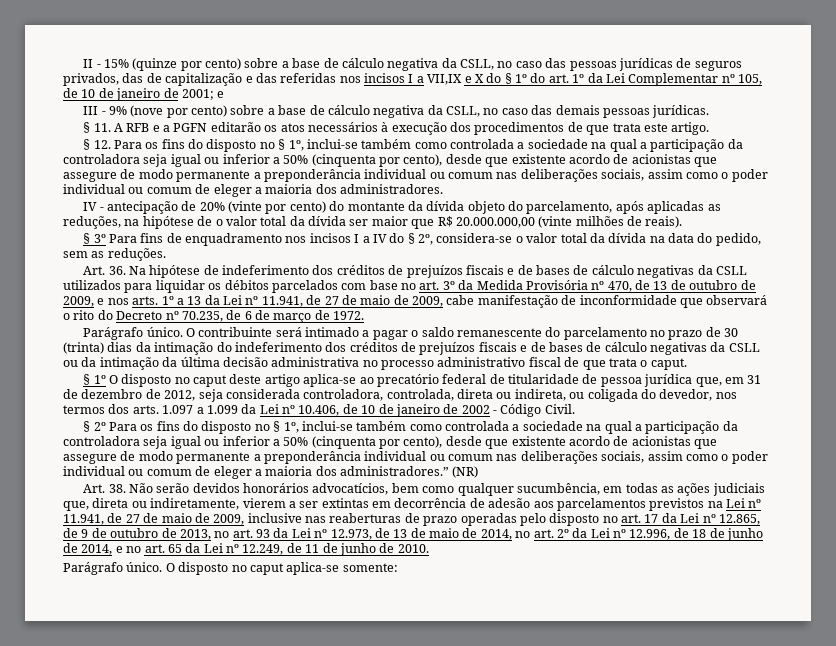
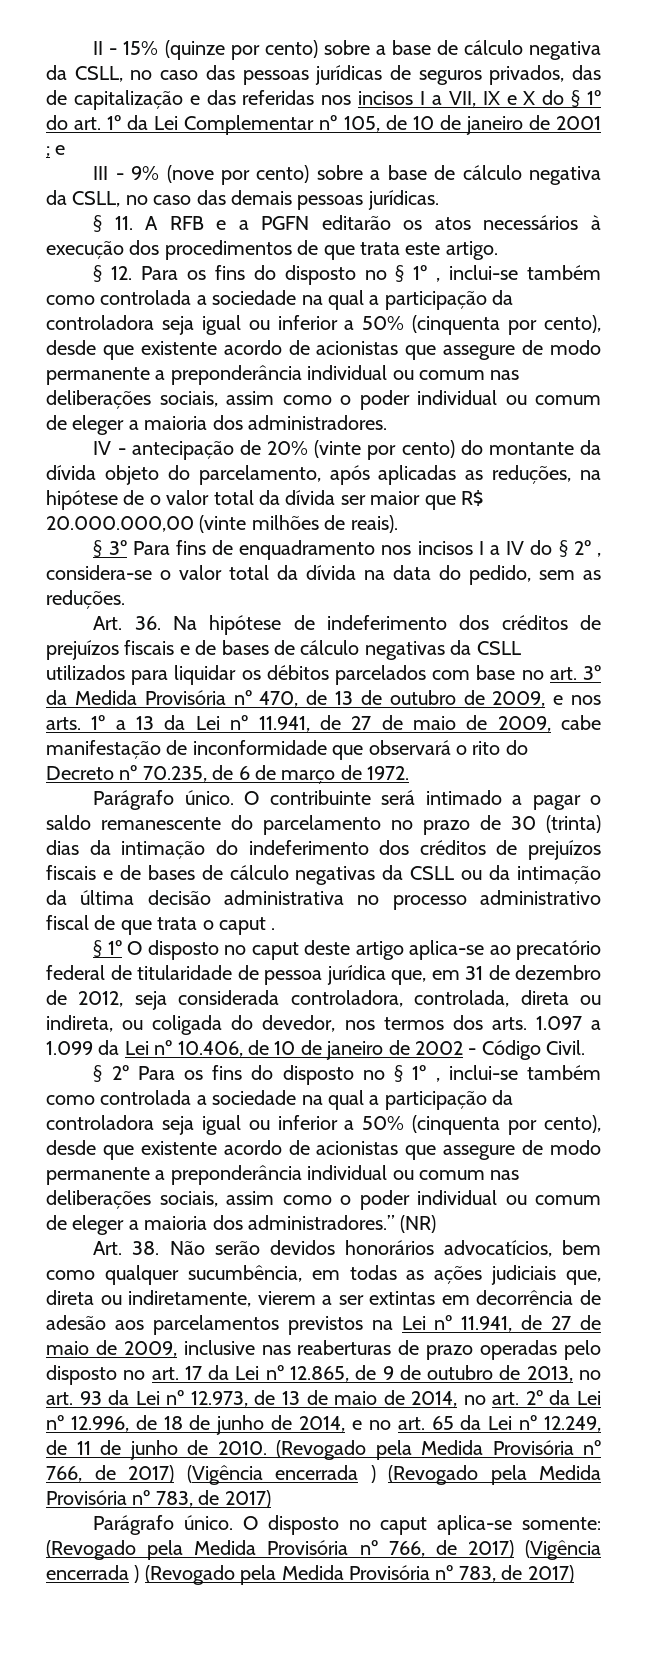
[427,74,463,85] VII,IX -> [448,91,500,107] VII, IX
[181,89,214,100] 2001; -> [556,116,602,130] [46,146,50,157] 2001 ;
[288,140,304,151] 1º, -> [413,265,441,282] 1º ,
[418,234,434,245] 2º, -> [573,540,601,557] 2º ,
[650,358,687,370] caput. -> [219,917,276,935] caput .
[283,422,299,433] 1º, -> [412,1065,440,1082] 1º ,
(429, 548) none -> [276,1440,601,1460] [46,1465,601,1485] [46,1490,271,1508] (Revogado pela Medida Provisória nº 766, de 2017) (Vigência encerrada ) (Revogado pela Medida Provisória nº 783, de 2017)
(398, 567) none -> [46,1540,601,1560] [46,1565,574,1585] (Revogado pela Medida Provisória nº 766, de 2017) (Vigência encerrada ) (Revogado pela Medida Provisória nº 783, de 2017)

